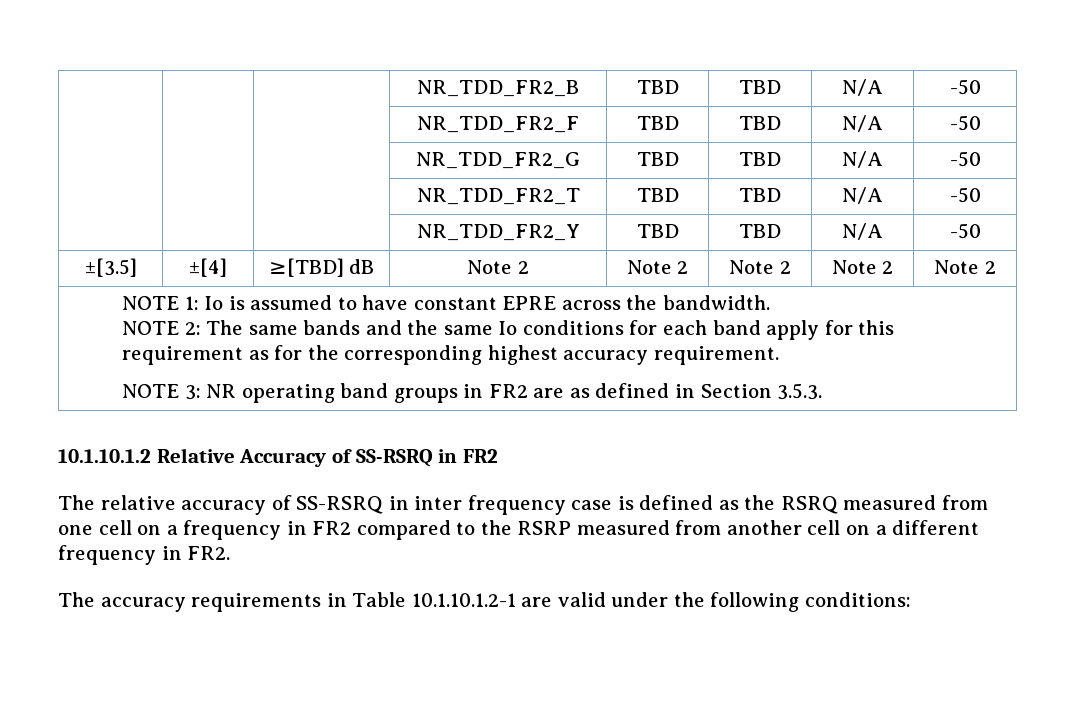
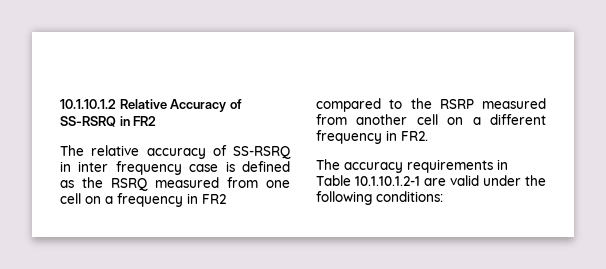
[417,80,579,97] [636,80,679,94] [739,80,781,94] [842,79,883,96] [949,79,981,95] [417,116,579,133] [636,116,679,130] [739,116,781,130] [842,115,883,132] [949,115,981,131] [416,152,580,169] [636,152,679,166] [739,152,781,166] [842,151,883,168] [949,151,981,167] [416,188,580,205] [636,188,679,202] [739,188,781,202] [842,187,883,204] [949,187,981,203] [416,224,580,241] [636,224,679,238] [739,224,781,238] [842,223,883,240] [949,223,981,239] [84,258,137,277] [189,258,227,277] [268,258,375,277] [467,260,529,274] [626,260,689,274] [729,260,791,274] [831,260,894,274] [934,260,996,274] [122,295,770,310] [122,320,895,340] [122,345,779,365] [122,383,823,403] | | | NR_TDD_FR2_B | TBD | TBD | N/A | -50 // | | | NR_TDD_FR2_F | TBD | TBD | N/A | -50 // | | | NR_TDD_FR2_G | TBD | TBD | N/A | -50 // | | | NR_TDD_FR2_T | TBD | TBD | N/A | -50 // | | | NR_TDD_FR2_Y | TBD | TBD | N/A | -50 // ±[3.5] | ±[4] | ≥[TBD] dB | Note 2 | Note 2 | Note 2 | Note 2 | Note 2 // NOTE 1: Io is assumed to have constant EPRE across the bandwidth. // NOTE 2: The same bands and the same Io conditions for each band apply for this requirement as for the corresponding highest accuracy requirement. // NOTE 3: NR operating band groups in FR2 are as defined in Section 3.5.3. // -> (60, 104) none

